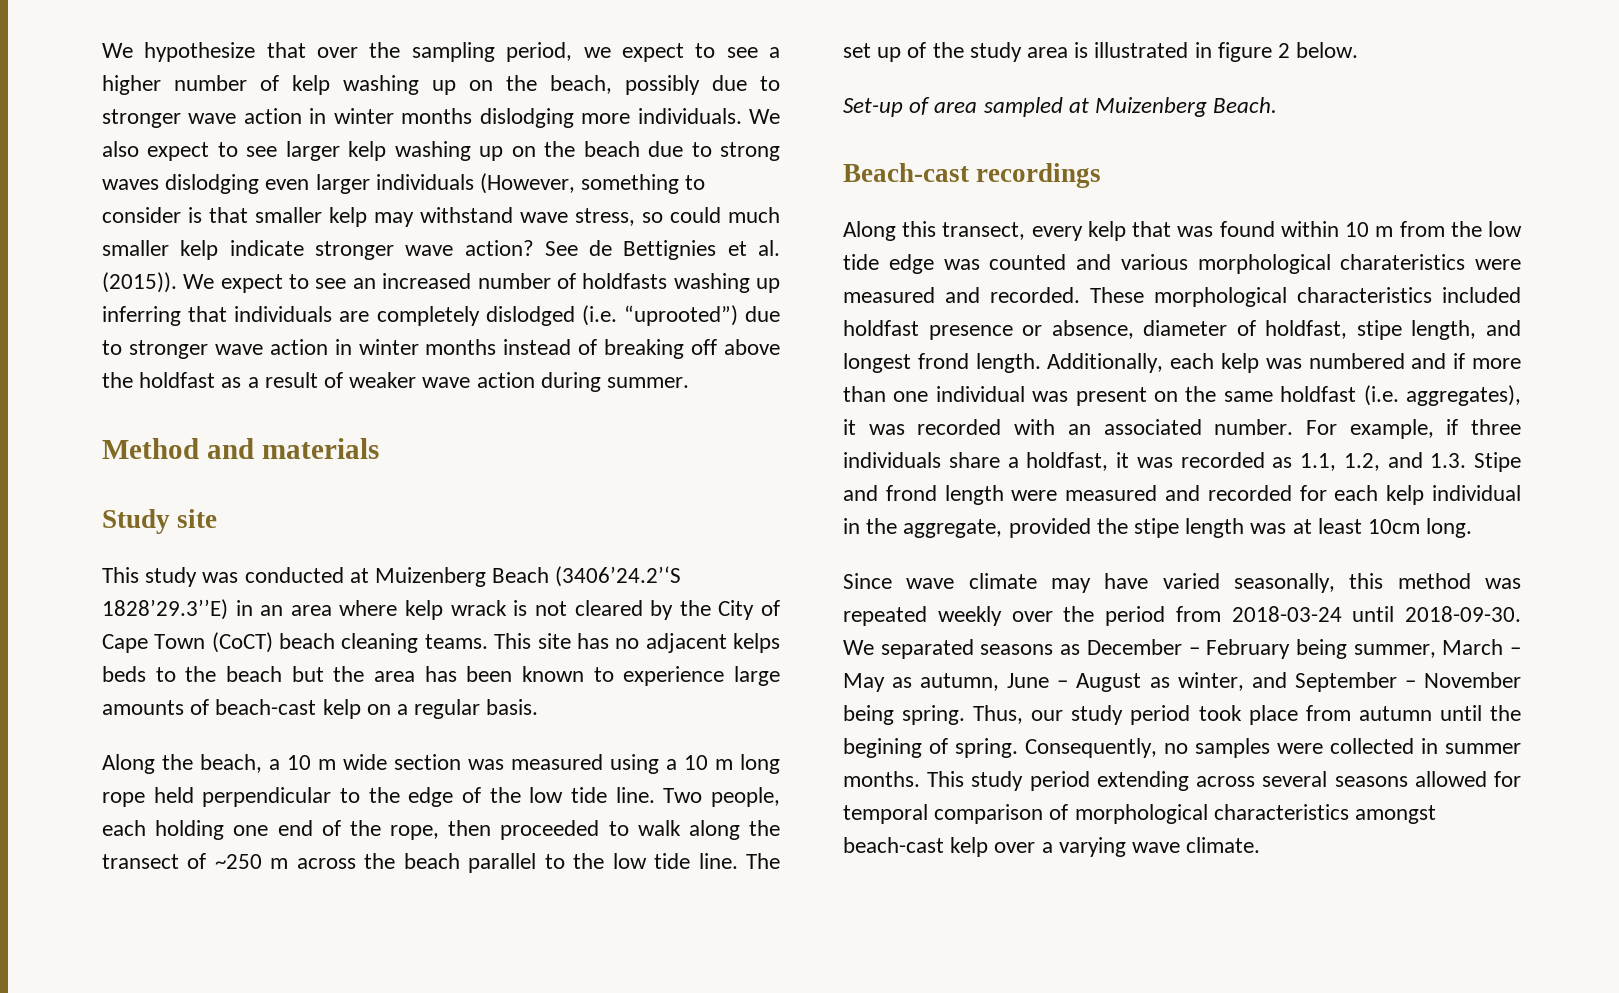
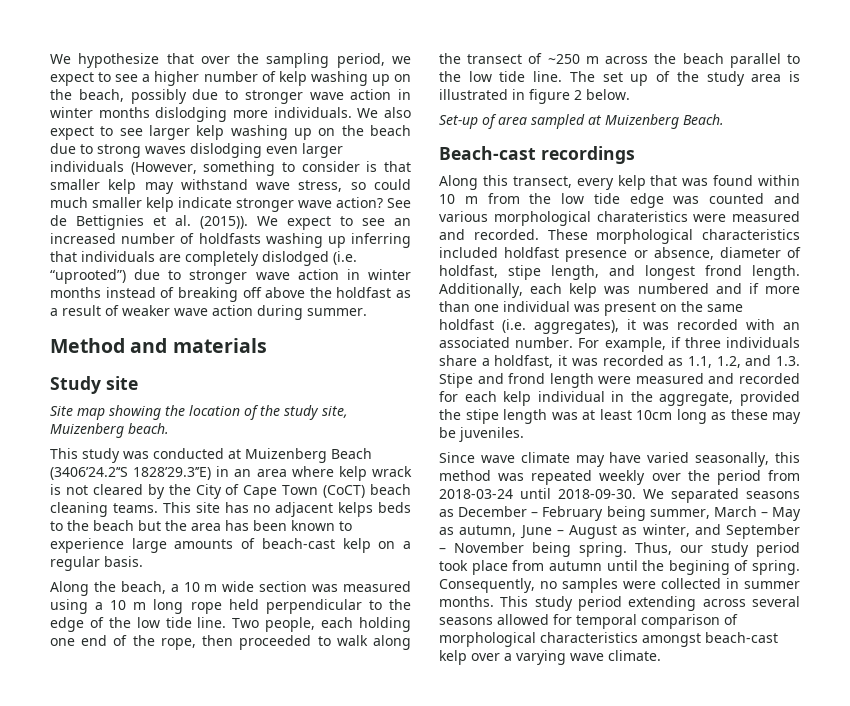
(218, 518) none -> [50,405,348,420] [50,423,169,438] // Site map showing the location of the study site, Muizenberg beach.
[1426,518,1473,538] long. -> [676,409,801,424] [439,427,524,442] long as these may be juveniles.

